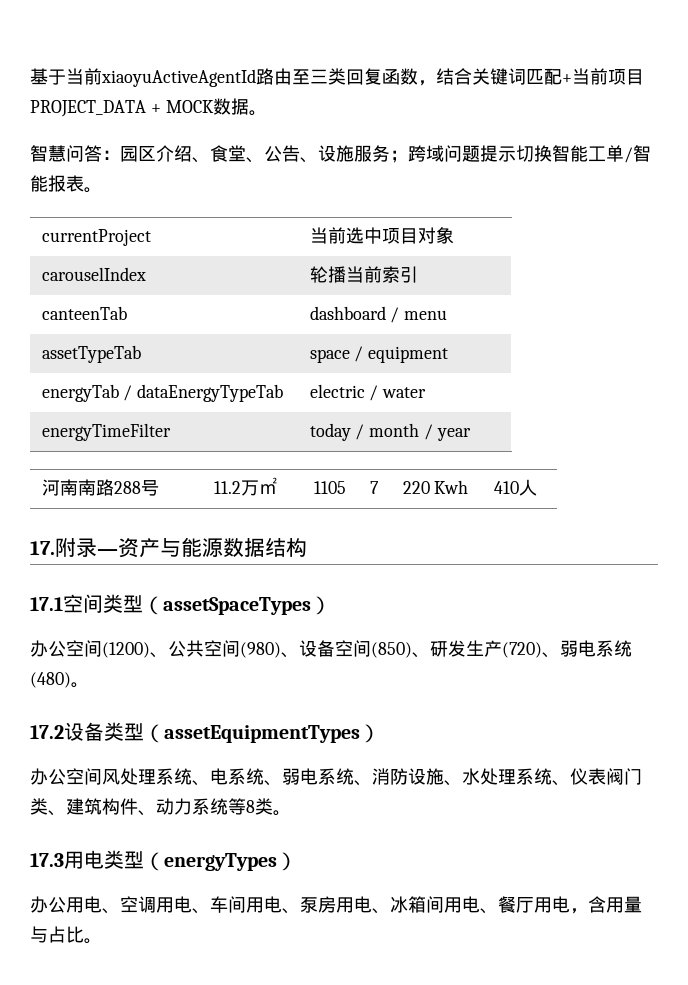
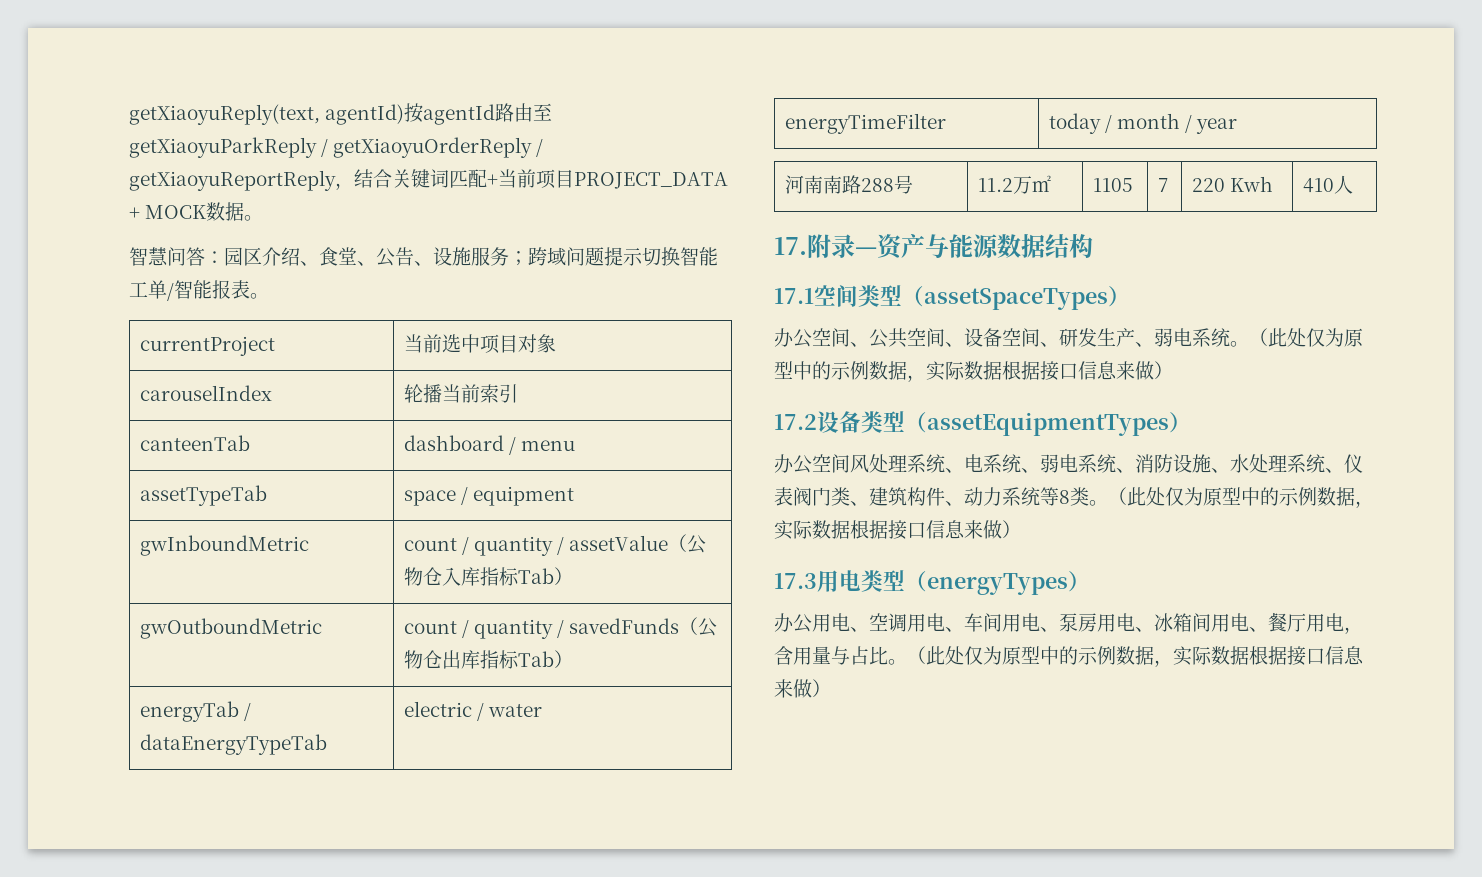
[30,68,418,87] 基于当前xiaoyuActiveAgentId路由至三类回复函数 -> [129,103,553,125] [129,137,544,158] [129,170,336,191] getXiaoyuReply(text, agentId)按agentId路由至getXiaoyuParkReply / getXiaoyuOrderReply / getXiaoyuReportReply
(449, 354) none -> [139,535,309,556] [403,534,707,556] [403,567,573,586] [139,618,322,639] [403,617,718,639] [403,650,573,669] // gwInboundMetric | count / quantity / assetValue（公物仓入库指标Tab） // gwOutboundMetric | count / quantity / savedFunds（公物仓出库指标Tab）
[102,642,150,658] (1200) -> (850, 337) none
[240,642,281,658] (980) -> (945, 337) none
[371,642,412,658] (850) -> (1040, 337) none
[502,640,632,658] [30,672,89,688] (720)、弱电系统(480)。 -> [1135,328,1363,347] [774,361,1173,382] 、弱电系统。（此处仅为原型中的示例数据，实际数据根据接口信息来做）
(291, 813) none -> [1108,487,1374,508] [774,520,1021,540] （此处仅为原型中的示例数据，实际数据根据接口信息来做）
(102, 941) none -> [907,646,1364,667] [774,679,831,698] （此处仅为原型中的示例数据，实际数据根据接口信息来做）

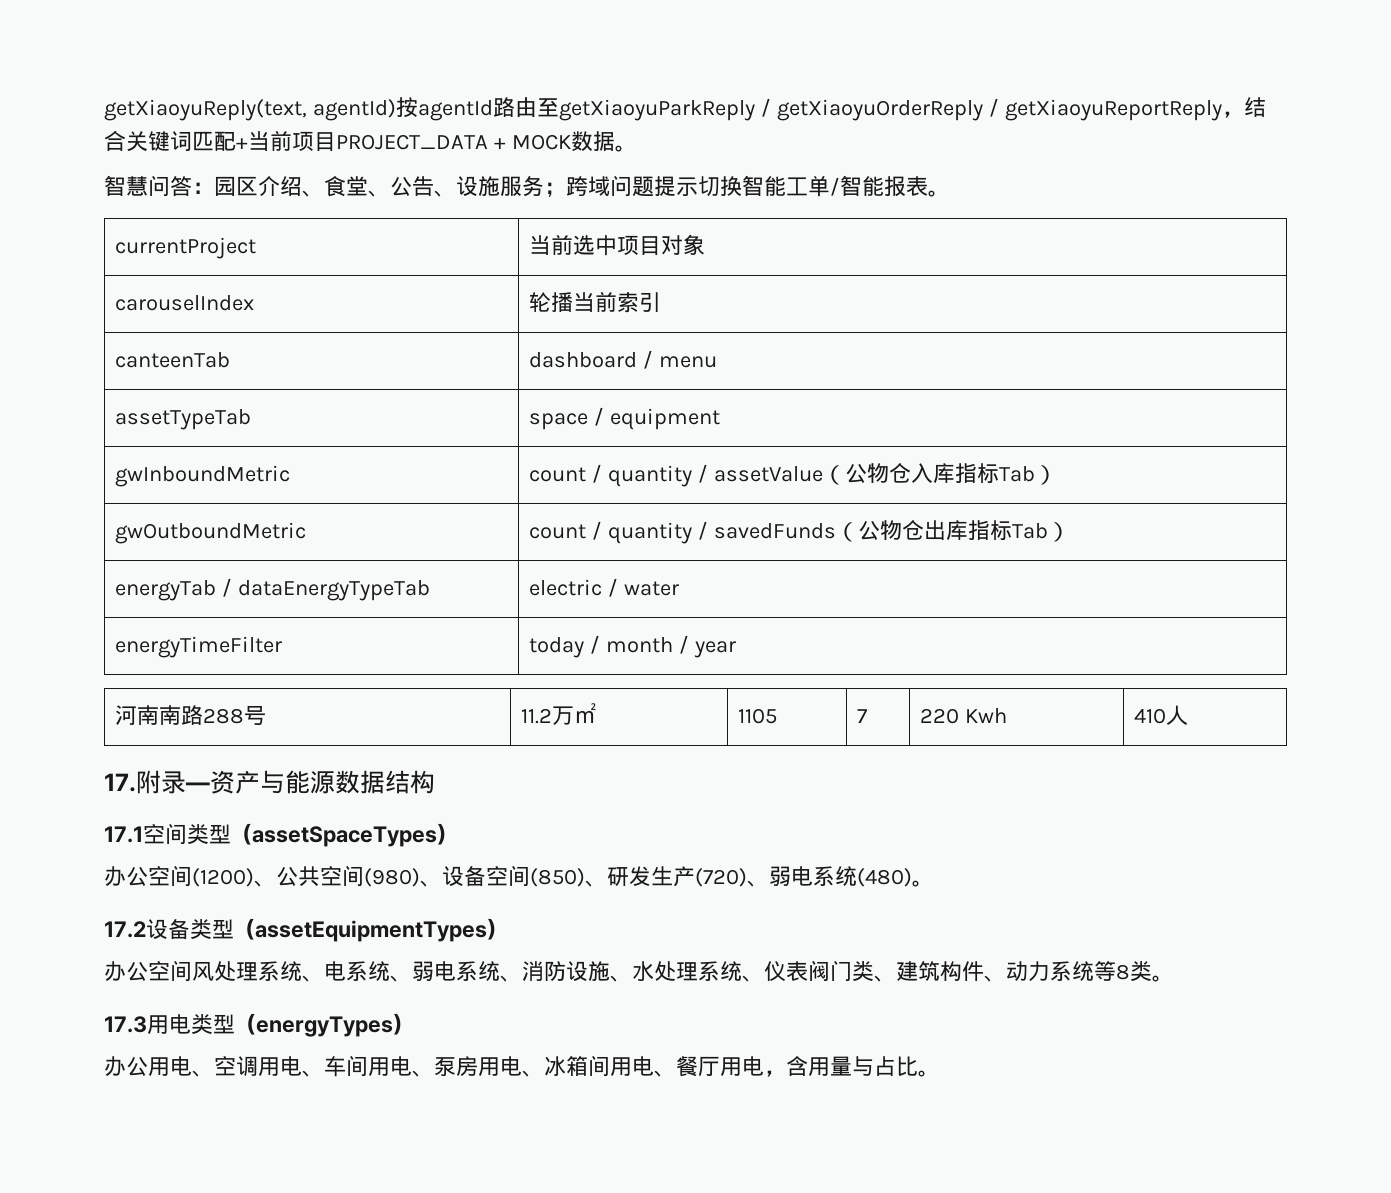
(850, 337) none -> [192,868,254,887] (1200)
(945, 337) none -> [364,868,420,887] (980)
(1040, 337) none -> [530,868,585,887] (850)
[1135,328,1363,347] [774,361,1173,382] 、弱电系统。（此处仅为原型中的示例数据，实际数据根据接口信息来做） -> [695,866,934,887] (720)、弱电系统(480)。
[1108,487,1374,508] [774,520,1021,540] （此处仅为原型中的示例数据，实际数据根据接口信息来做） -> (1174, 978) none
[907,646,1364,667] [774,679,831,698] （此处仅为原型中的示例数据，实际数据根据接口信息来做） -> (940, 1073) none

